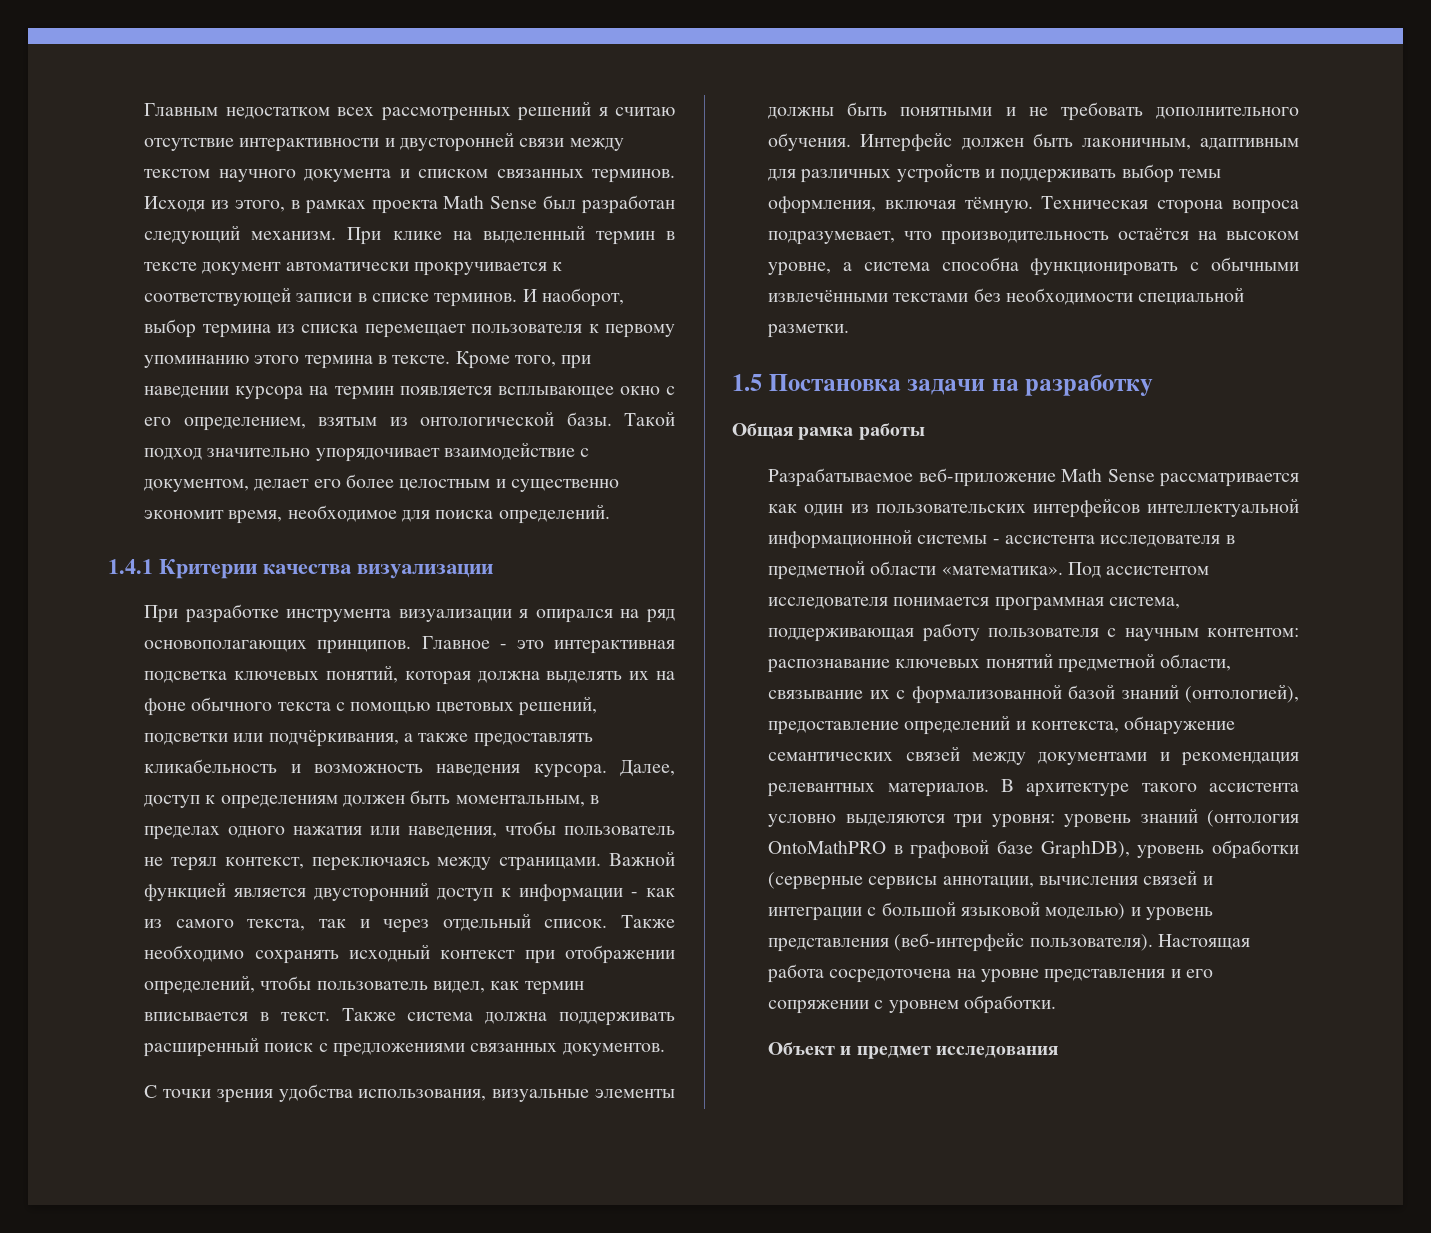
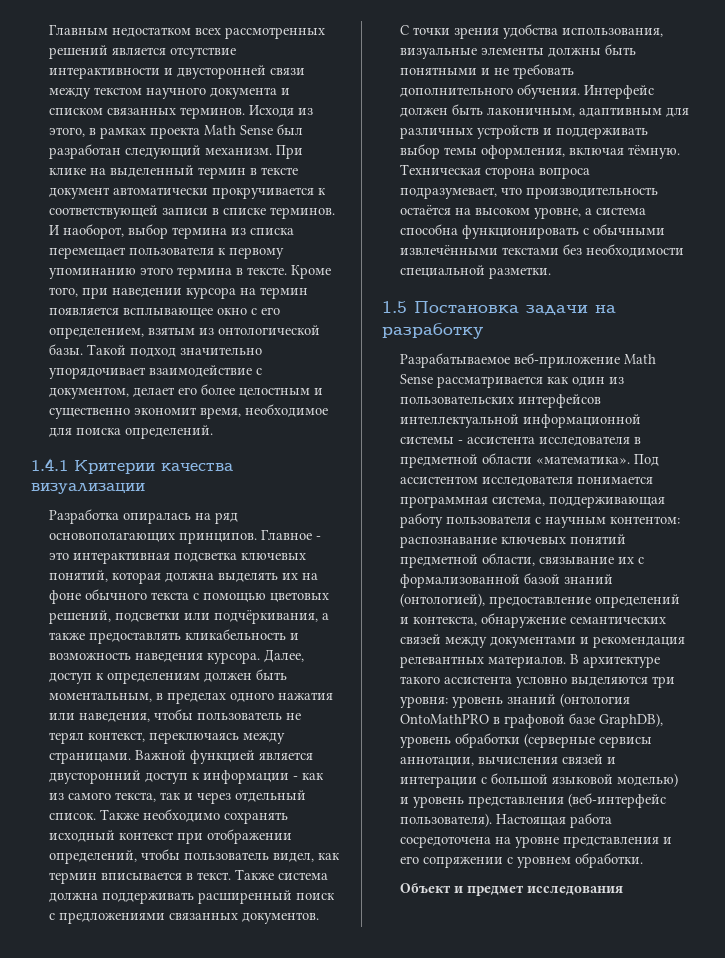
[598,107,675,116] я считаю -> [111,47,166,55] является
[144,604,613,623] При разработке инструмента визуализации я опирался -> [48,509,191,524] Разработка опиралась
[732,423,925,440] // Общая рамка работы -> (483, 331) none

